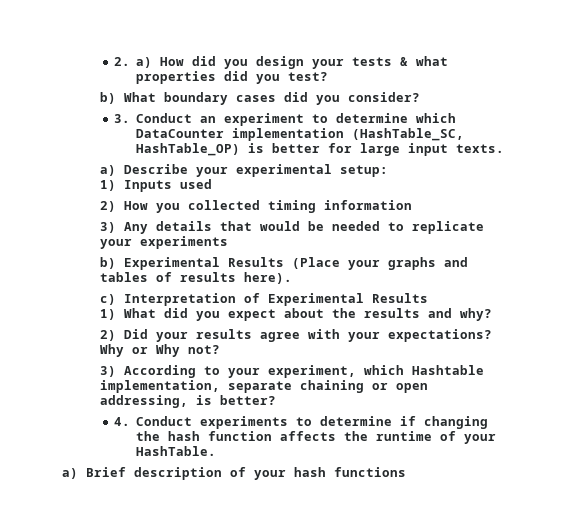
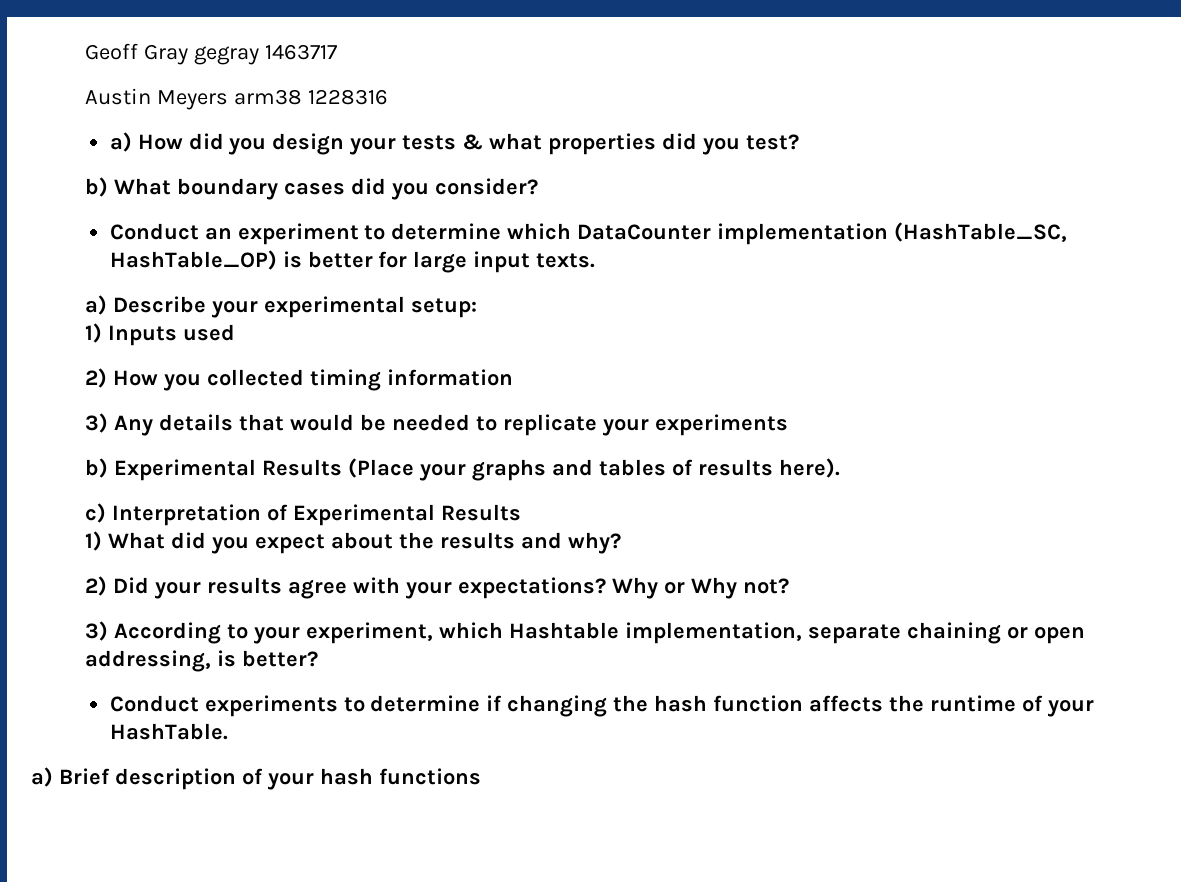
[114,57,131,66] 2. -> [85,43,338,65] [85,88,389,110] Geoff Gray gegray 1463717 // Austin Meyers arm38 1228316 //
[114,114,131,123] 3. -> (539, 186) none
[114,417,131,426] 4. -> (319, 658) none

